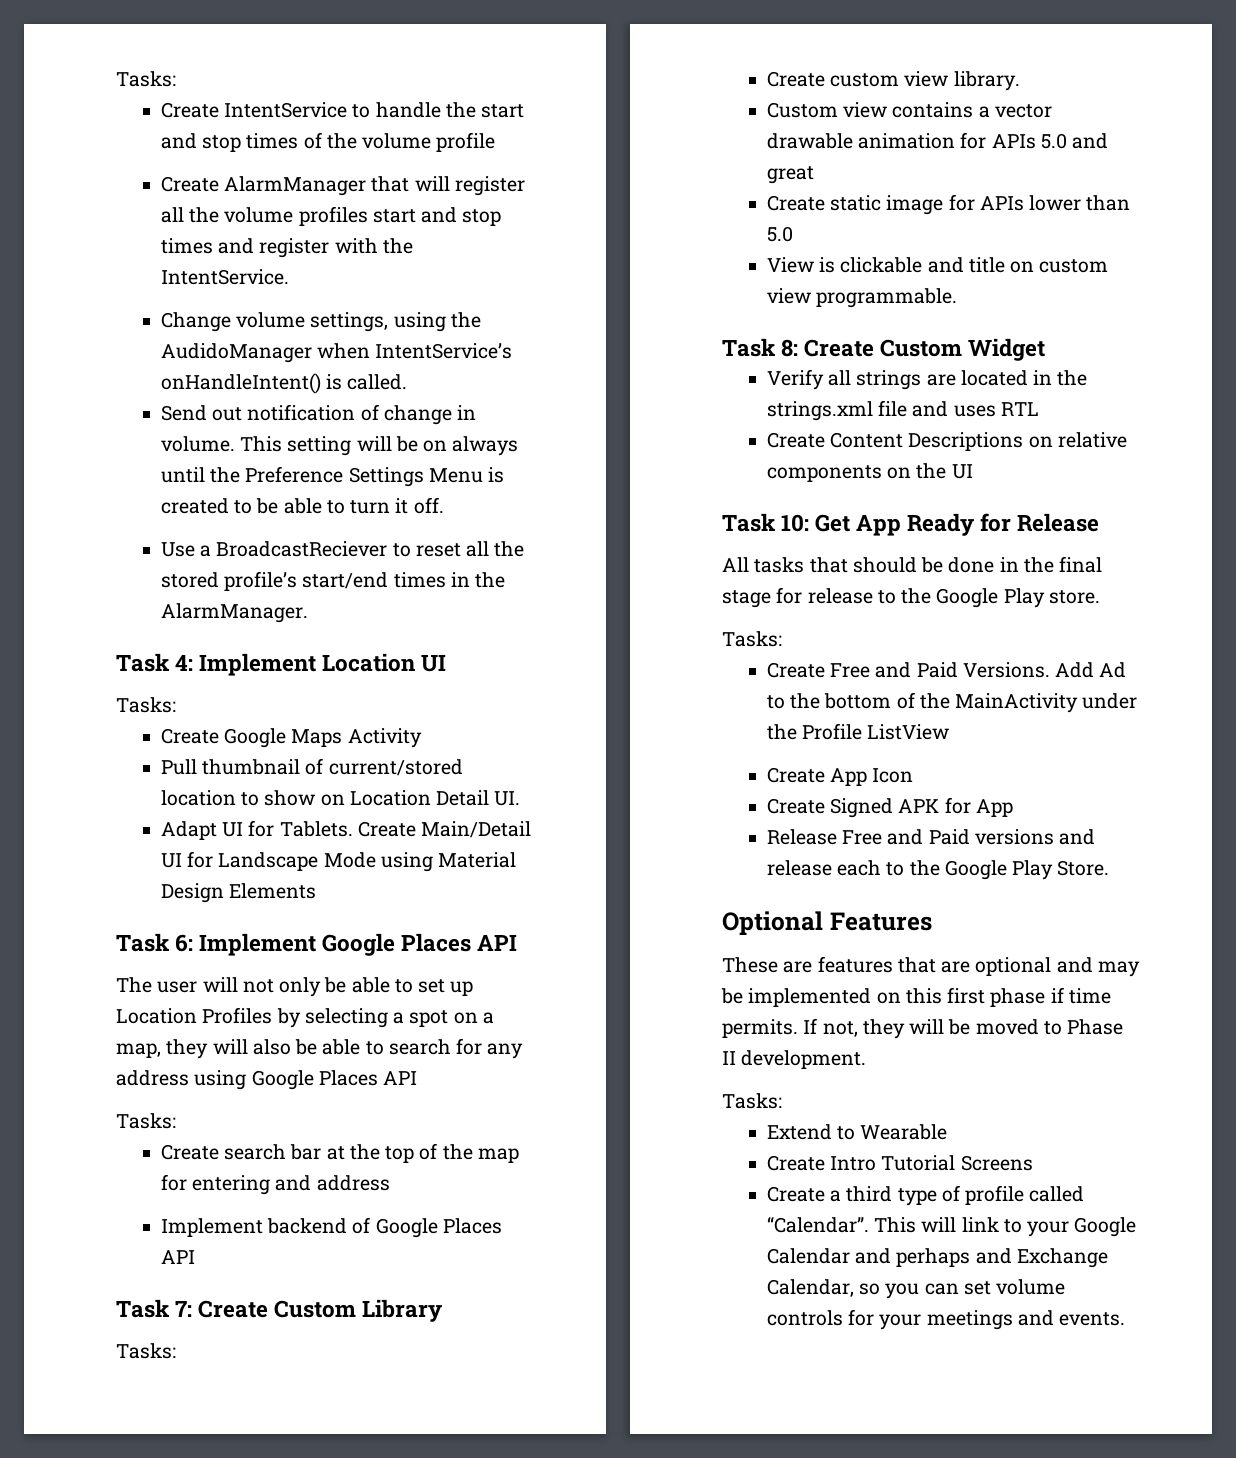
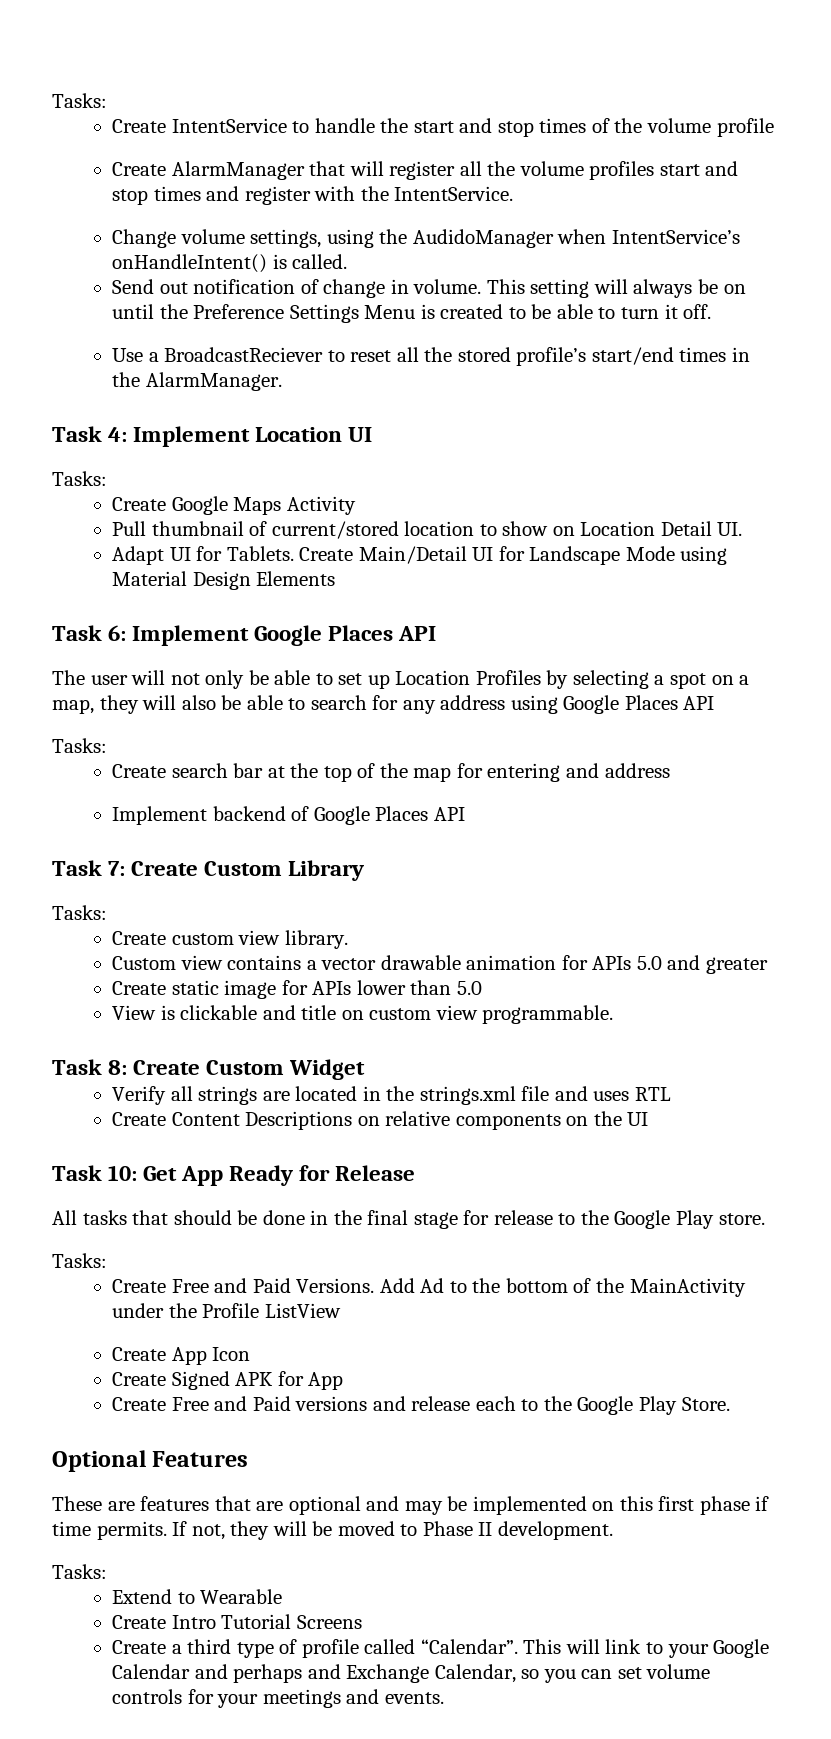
(392, 443) none -> [633,279,693,298] always
[452,436,519,456] always -> (746, 289) none
[766,166,814,184] great -> [706,957,769,974] greater
[766,829,837,845] Release -> [112,1397,167,1411] Create

